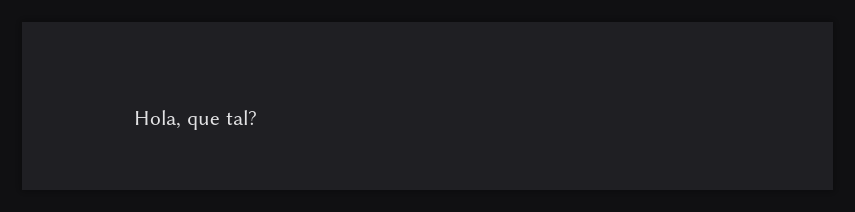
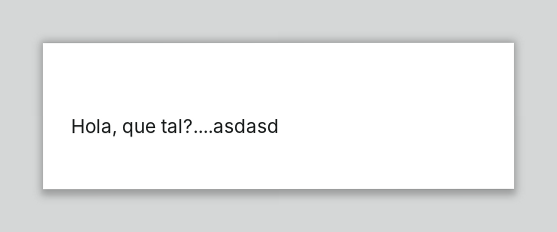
[225,110,257,125] tal? -> [161,118,281,134] tal?....asdasd

